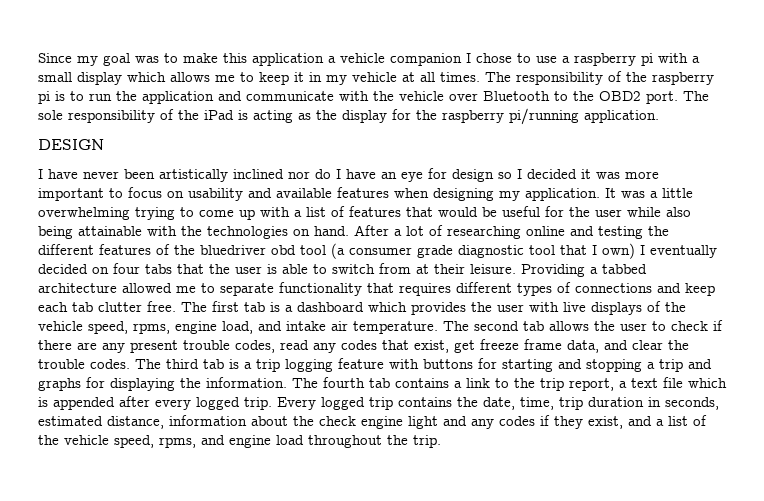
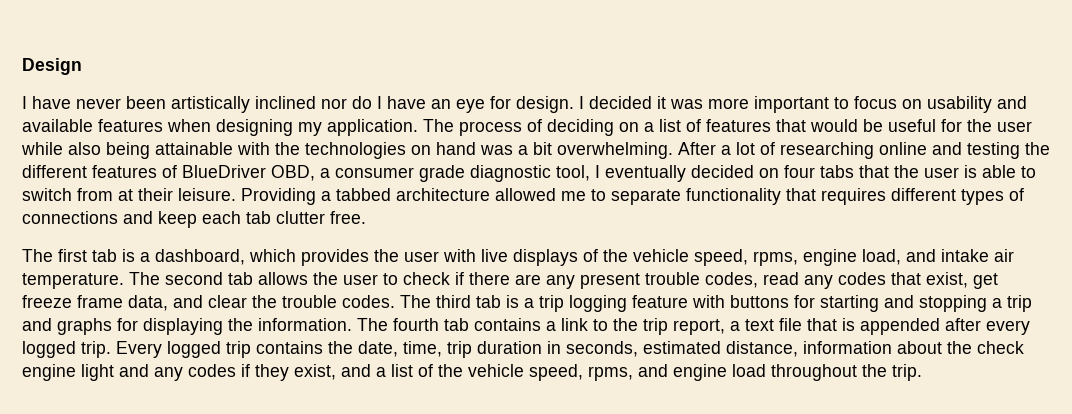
[38,53,700,66] [38,71,714,85] [38,91,709,104] [38,108,659,125] [38,139,104,150] Since my goal was to make this application a vehicle companion I chose to use a raspberry pi with a small display which allows me to keep it in my vehicle at all times. The responsibility of the raspberry pi is to run the application and communicate with the vehicle over Bluetooth to the OBD2 port. The sole responsibility of the iPad is acting as the display for the raspberry pi/running application. // DESIGN -> [22,58,82,75] Design
[452,169,512,182] design so -> [516,96,574,113] design.
[605,188,693,198] [38,207,290,220] It was a little overwhelming trying to come up with -> [423,119,639,136] The process of deciding on
[314,226,349,236] hand. -> [436,142,673,159] hand was a bit overwhelming.
[174,243,635,259] the bluedriver obd tool (a consumer grade diagnostic tool that I own) -> [182,165,590,182] BlueDriver OBD, a consumer grade diagnostic tool,
(176, 306) none -> (366, 217) //
[297,302,364,312] dashboard -> [155,249,245,265] dashboard,
[688,378,727,388] which -> [807,318,837,331] that

